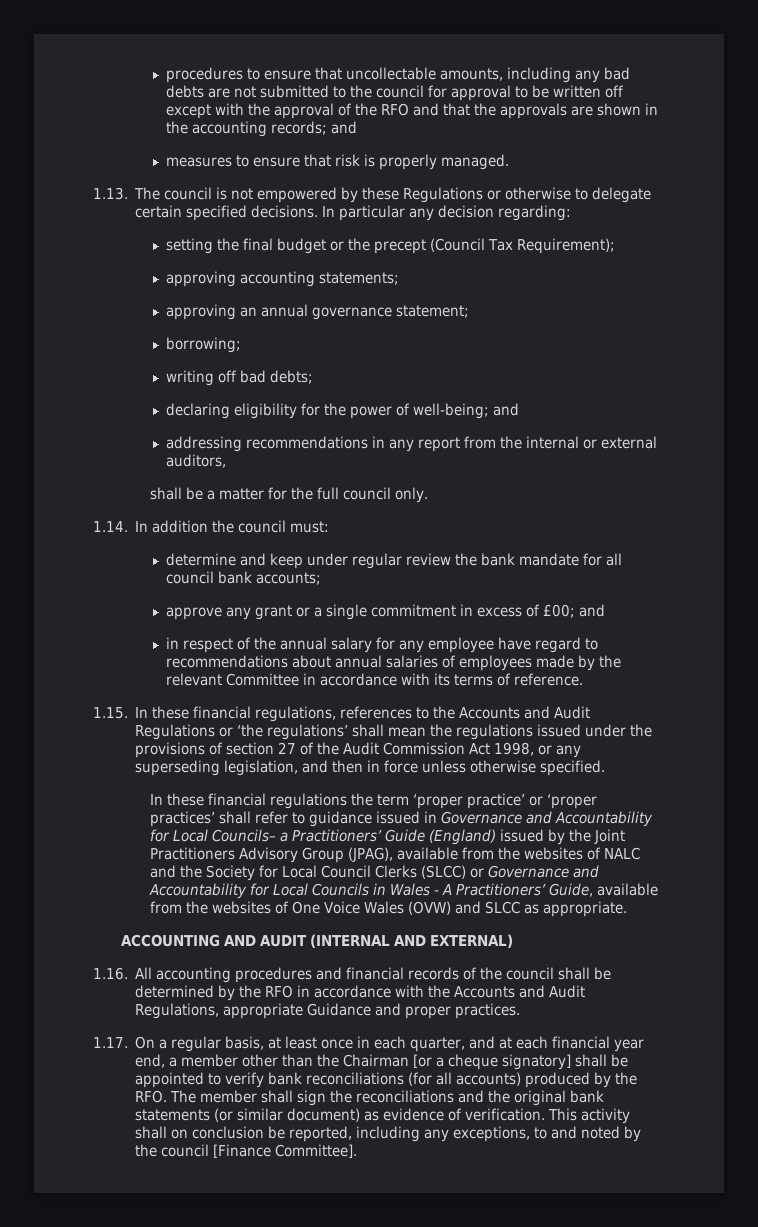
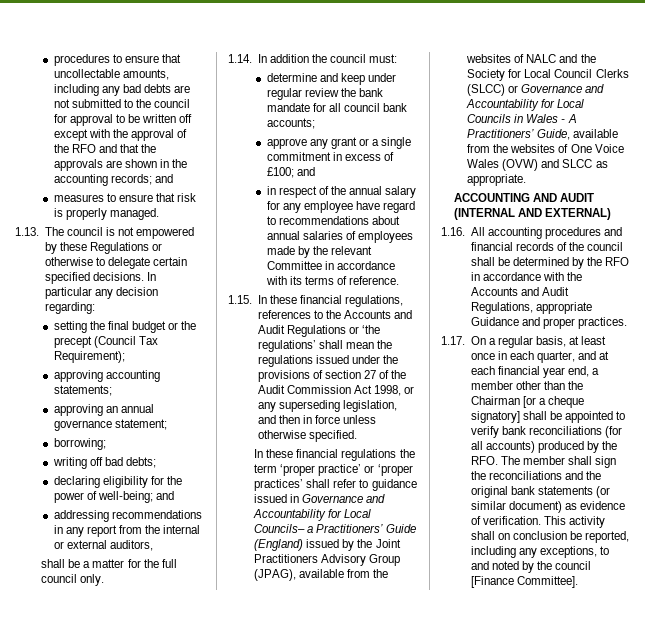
[542,604,575,618] £00; -> [266,167,294,178] £100;

